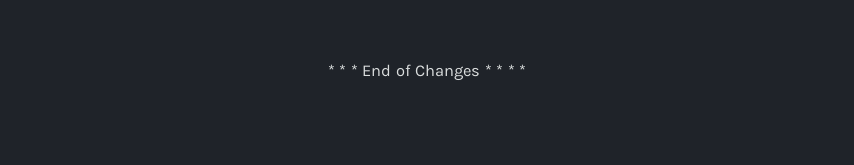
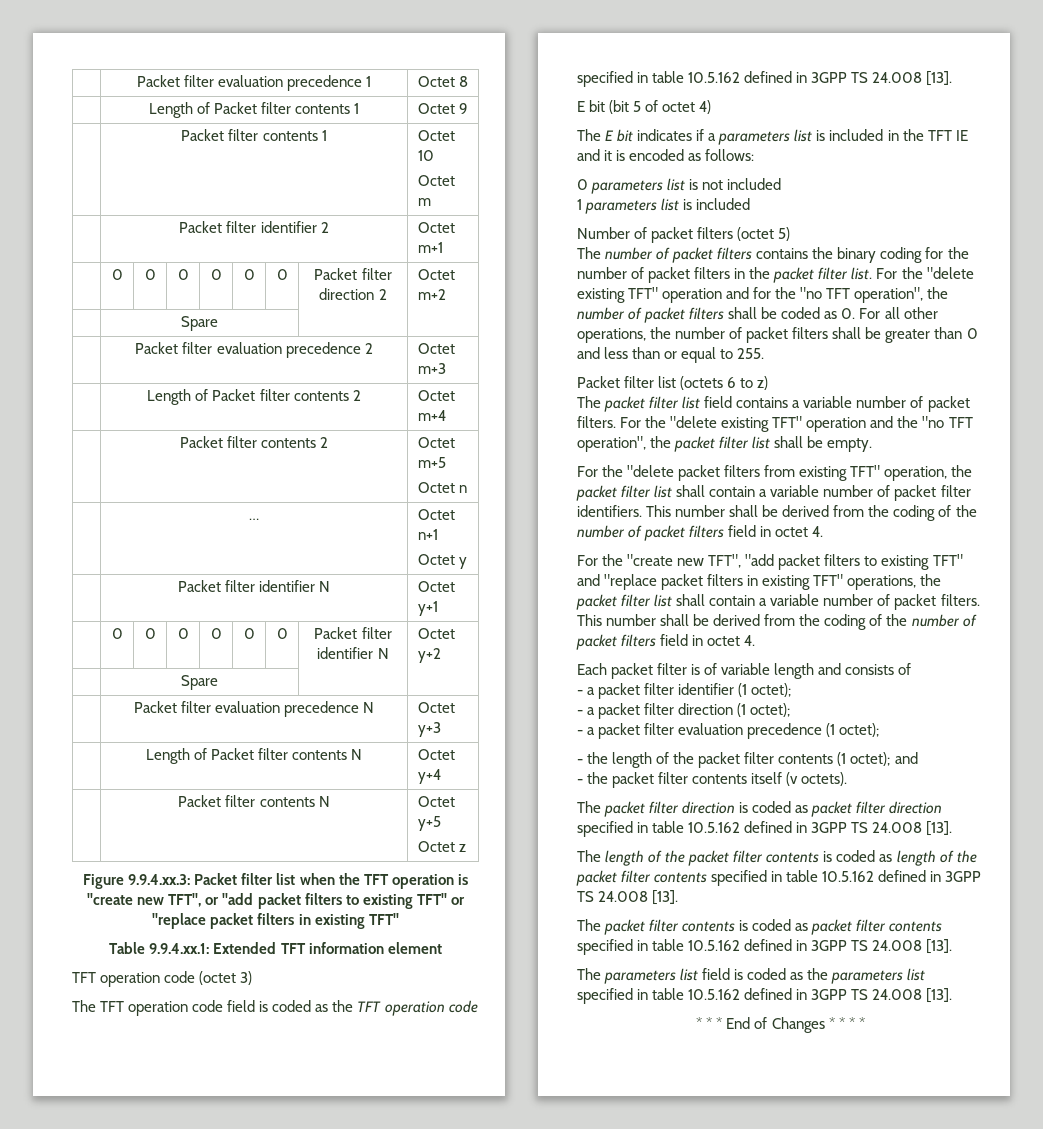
(327, 70) none -> [136,75,372,91] [417,76,468,87] [148,102,360,118] [417,103,468,114] [181,129,327,141] [417,130,455,141] [417,150,434,161] [417,175,455,186] [417,198,431,206] [179,221,329,233] [417,222,455,233] [417,242,443,253] [111,269,123,280] [144,269,156,280] [177,269,189,280] [210,269,222,280] [243,269,255,280] [276,269,288,280] [314,268,392,280] [319,288,387,300] [417,269,455,280] [417,289,446,300] [181,316,218,331] [135,342,373,358] [417,343,455,354] [417,363,446,374] [147,389,361,405] [417,390,455,401] [417,410,446,421] [179,436,329,448] [417,437,455,448] [417,457,446,468] [417,482,467,493] [249,518,259,520] [417,509,455,520] [417,529,438,540] [417,554,467,569] [177,580,331,592] [417,581,455,592] [417,601,438,616] [111,628,123,639] [144,628,156,639] [177,628,189,639] [210,628,222,639] [243,628,255,639] [276,628,288,639] [314,627,392,639] [317,647,389,659] [417,628,455,639] [417,648,441,663] [181,675,218,690] [133,701,375,717] [417,702,455,713] [417,722,441,737] [145,748,363,764] [417,749,455,760] [417,769,441,784] [178,795,330,807] [417,796,455,807] [417,816,441,831] [417,841,466,852] [83,873,468,889] [87,893,465,909] [152,913,399,929] [109,942,442,954] [72,971,253,987] [72,1000,478,1016] [577,71,953,87] [577,100,712,114] [577,129,968,145] [577,149,755,161] [577,178,782,194] [577,198,751,214] [577,227,791,243] [577,247,969,263] [577,267,974,283] [577,287,949,303] [577,307,938,323] [577,327,978,343] [577,347,765,363] [577,376,769,390] [577,396,970,412] [577,416,973,432] [577,436,873,452] [577,465,973,481] [576,485,971,501] [577,505,977,521] [577,525,824,541] [577,554,963,570] [577,574,942,590] [576,594,980,610] [577,614,977,630] [576,634,756,650] [577,663,912,679] [577,683,792,699] [577,703,791,719] [577,723,880,739] [577,752,918,768] [577,772,848,788] [577,801,943,817] [577,821,953,837] [577,850,977,866] [576,870,982,886] [577,890,679,905] [577,919,943,935] [577,939,953,955] [577,968,926,984] [577,988,953,1004] | Packet filter evaluation precedence 1 | Octet 8 // | Length of Packet filter contents 1 | Octet 9 // | Packet filter contents 1 | Octet 10 // Octet m // | Packet filter identifier 2 | Octet m+1 // | 0 | 0 | 0 | 0 | 0 | 0 | Packet filter direction 2 | Octet m+2 // | Spare | | // | Packet filter evaluation precedence 2 | Octet m+3 // | Length of Packet filter contents 2 | Octet m+4 // | Packet filter contents 2 | Octet m+5 // Octet n // | … | Octet n+1 // Octet y // | Packet filter identifier N | Octet y+1 // | 0 | 0 | 0 | 0 | 0 | 0 | Packet filter identifier N | Octet y+2 // | Spare | | // | Packet filter evaluation precedence N | Octet y+3 // | Length of Packet filter contents N | Octet y+4 // | Packet filter contents N | Octet y+5 // Octet z // Figure 9.9.4.xx.3: Packet filter list when the TFT operation is "create new TFT", or "add packet filters to existing TFT" or "replace packet filters in existing TFT" // Table 9.9.4.xx.1: Extended TFT information element // TFT operation code (octet 3) // The TFT operation code field is coded as the TFT operation code specified in table 10.5.162 defined in 3GPP TS 24.008 [13]. // E bit (bit 5 of octet 4) // The E bit indicates if a parameters list is included in the TFT IE and it is encoded as follows: // 0 parameters list is not included // 1 parameters list is included // Number of packet filters (octet 5) // The number of packet filters contains the binary coding for the number of packet filters in the packet filter list. For the "delete existing TFT" operation and for the "no TFT operation", the number of packet filters shall be coded as 0. For all other operations, the number of packet filters shall be greater than 0 and less than or equal to 255. // Packet filter list (octets 6 to z) // The packet filter list field contains a variable number of packet filters. For the "delete existing TFT" operation and the "no TFT operation", the packet filter list shall be empty. // For the "delete packet filters from existing TFT" operation, the packet filter list shall contain a variable number of packet filter identifiers. This number shall be derived from the coding of the number of packet filters field in octet 4. // For the "create new TFT", "add packet filters to existing TFT" and "replace packet filters in existing TFT" operations, the packet filter list shall contain a variable number of packet filters. This number shall be derived from the coding of the number of packet filters field in octet 4. // Each packet filter is of variable length and consists of // - a packet filter identifier (1 octet); // - a packet filter direction (1 octet); // - a packet filter evaluation precedence (1 octet); // - the length of the packet filter contents (1 octet); and // - the packet filter contents itself (v octets). // The packet filter direction is coded as packet filter direction specified in table 10.5.162 defined in 3GPP TS 24.008 [13]. // The length of the packet filter contents is coded as length of the packet filter contents specified in table 10.5.162 defined in 3GPP TS 24.008 [13]. // The packet filter contents is coded as packet filter contents specified in table 10.5.162 defined in 3GPP TS 24.008 [13]. // The parameters list field is coded as the parameters list specified in table 10.5.162 defined in 3GPP TS 24.008 [13]. //

